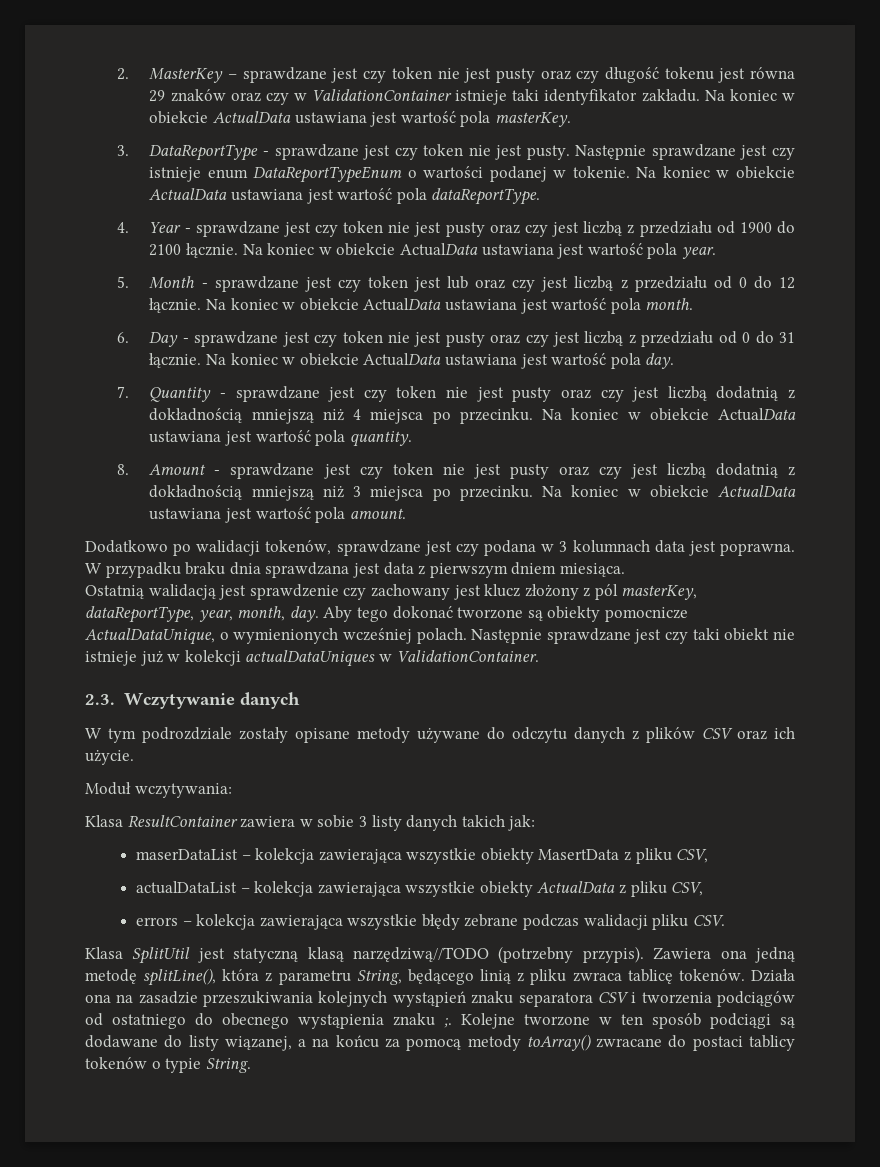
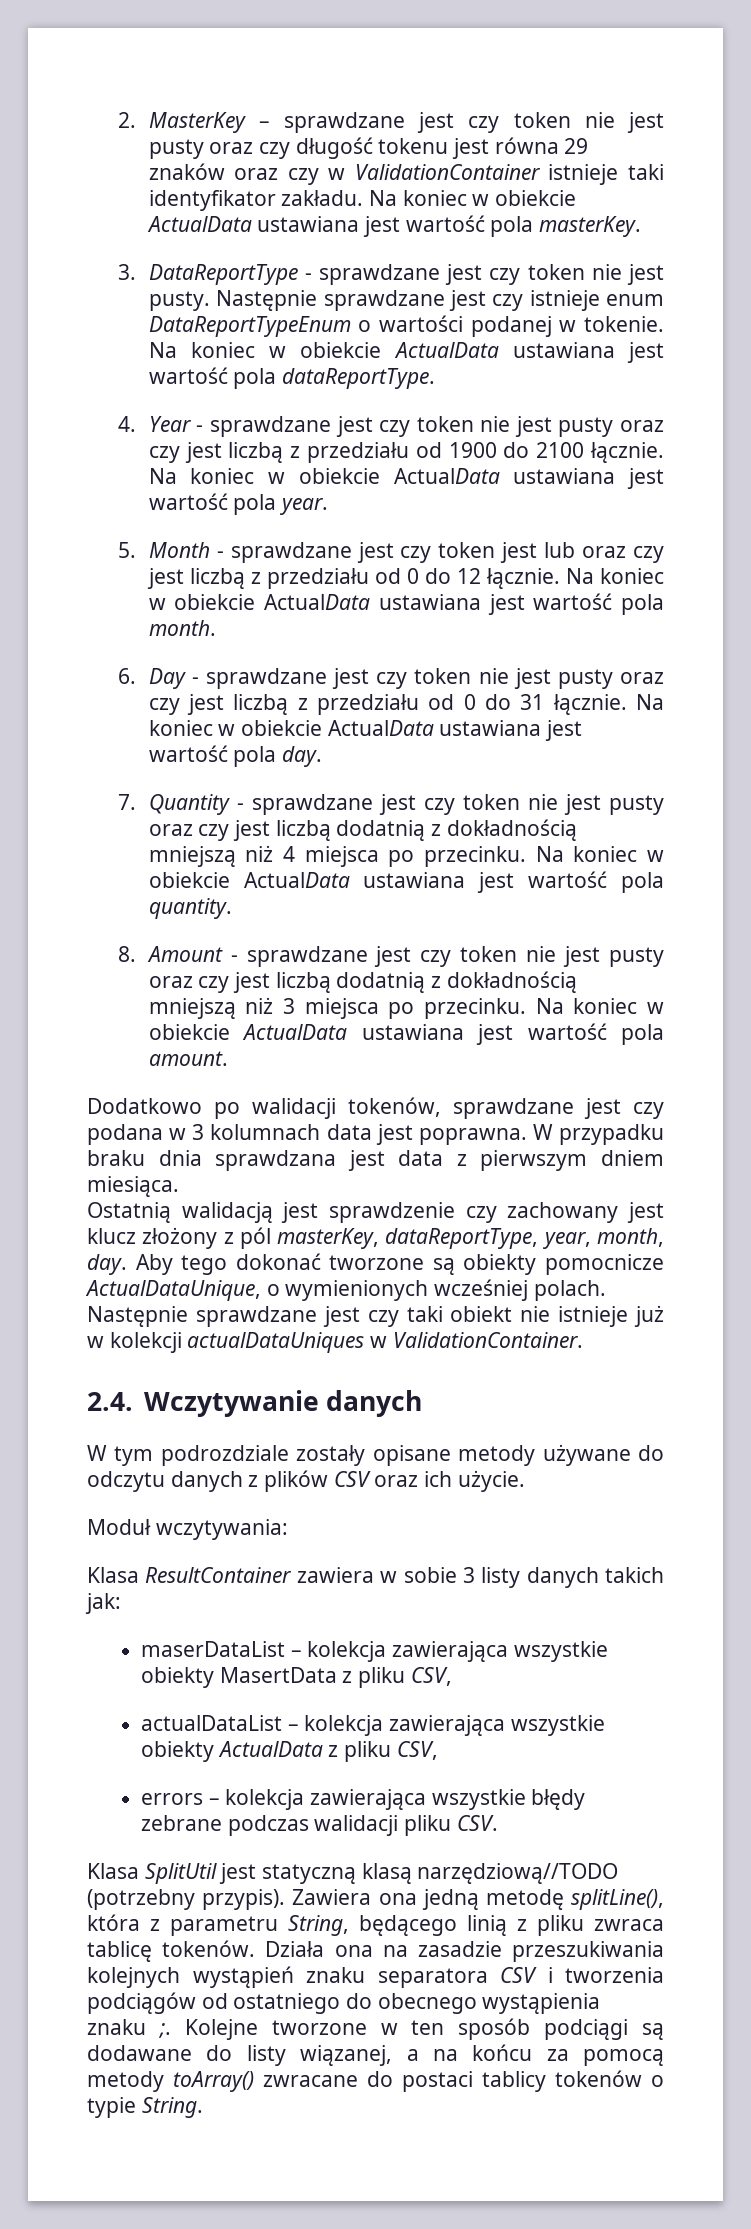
[85,694,115,705] 2.3. -> [87,1392,133,1411] 2.4.
[353,947,489,962] narzędziwą//TODO -> [417,1863,619,1884] narzędziową//TODO

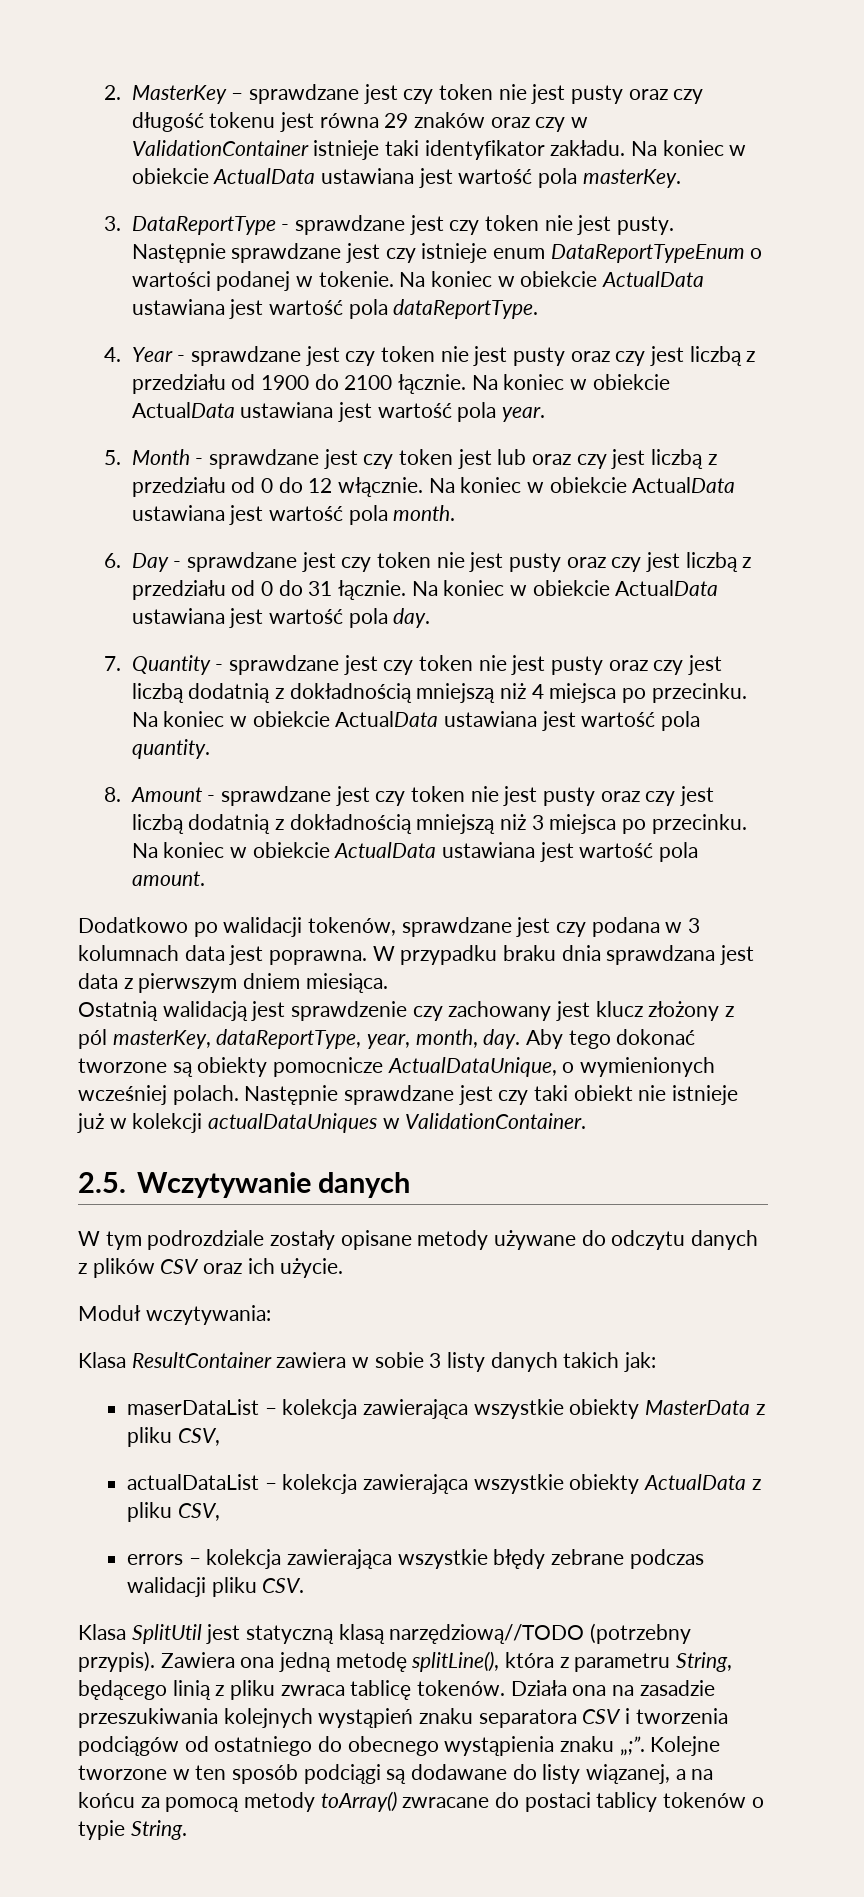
[485,568,560,589] łącznie. -> [337,477,423,497] włącznie.
[87,1392,133,1411] 2.4. -> [78,1172,126,1193] 2.5.
[219,1667,337,1683] MasertData -> [645,1400,751,1415] MasterData
[157,2023,171,2038] ;. -> [619,1736,645,1756] „;”.

